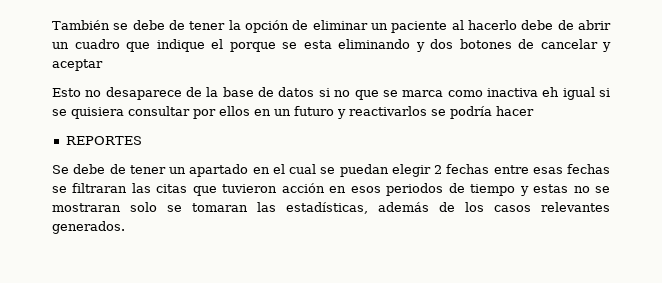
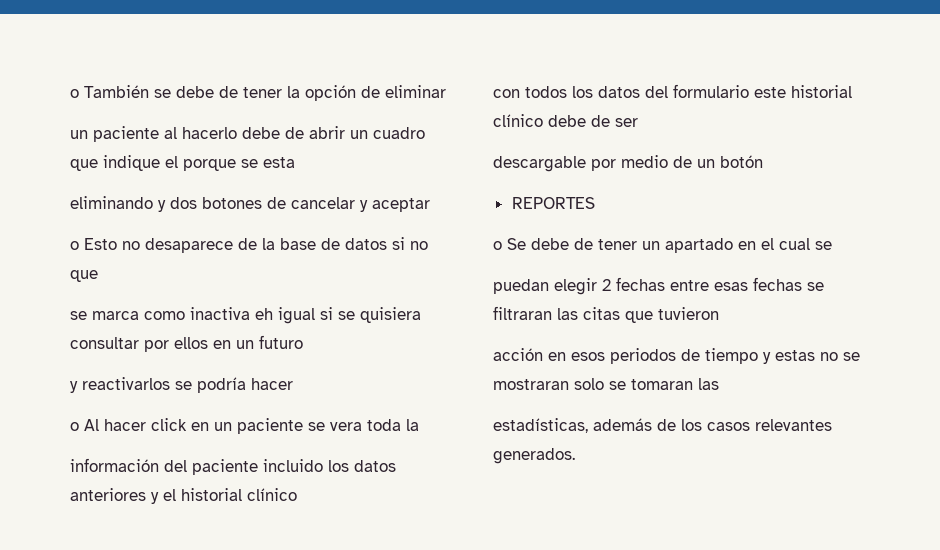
(52, 25) none -> [70,89,79,98] o
(368, 25) none -> (446, 91) //
(332, 44) none -> (295, 162) //
(103, 65) none -> [70,241,79,250] o
(379, 95) none -> (98, 276) //
(334, 111) none -> (303, 342) //
(534, 111) none -> [70,418,419,434] [70,458,396,475] [70,488,297,504] [493,84,852,98] [493,114,638,127] [493,155,763,172] // o Al hacer click en un paciente se vera toda la // información del paciente incluido los datos anteriores y el historial clínico // con todos los datos del formulario este historial clínico debe de ser // descargable por medio de un botón
(142, 140) none -> [493,241,502,250] o
(336, 170) none -> (832, 245) //
(278, 188) none -> (719, 313) //
(276, 207) none -> (719, 384) //

